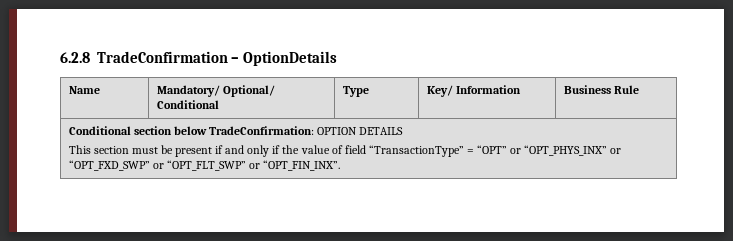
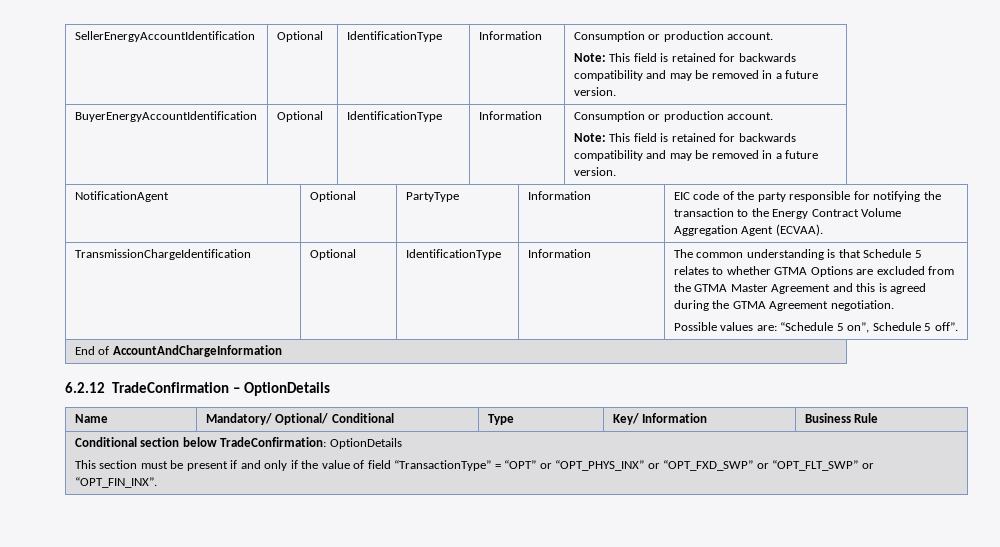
[60,52,90,63] 6.2.8 -> [74,31,255,42] [276,31,323,42] [346,31,442,42] [478,31,542,40] [573,31,774,42] [573,53,796,62] [573,70,819,81] [573,87,616,96] [74,111,257,122] [276,111,323,122] [346,111,442,122] [478,111,542,120] [573,111,774,122] [573,133,796,142] [573,150,819,161] [573,167,616,176] [74,191,169,202] [309,191,356,202] [405,192,459,202] [527,191,591,200] [673,191,941,202] [673,208,902,219] [673,224,823,236] [74,249,251,260] [309,249,356,260] [405,249,501,260] [527,249,591,258] [673,249,922,260] [673,266,955,277] [673,283,927,294] [673,300,894,311] [673,322,958,333] [74,345,282,357] [65,382,105,393] SellerEnergyAccountIdentification | Optional | IdentificationType | Information | Consumption or production account. // Note: This field is retained for backwards compatibility and may be removed in a future version. // BuyerEnergyAccountIdentification | Optional | IdentificationType | Information | Consumption or production account. // Note: This field is retained for backwards compatibility and may be removed in a future version. // NotificationAgent | Optional | PartyType | Information | EIC code of the party responsible for notifying the transaction to the Energy Contract Volume Aggregation Agent (ECVAA). // TransmissionChargeIdentification | Optional | IdentificationType | Information | The common understanding is that Schedule 5 relates to whether GTMA Options are excluded from the GTMA Master Agreement and this is agreed during the GTMA Agreement negotiation. // Possible values are: “Schedule 5 on”, Schedule 5 off”. // End of AccountAndChargeInformation // 6.2.12
[316,127,404,135] OPTION DETAILS -> [329,438,402,449] OptionDetails

